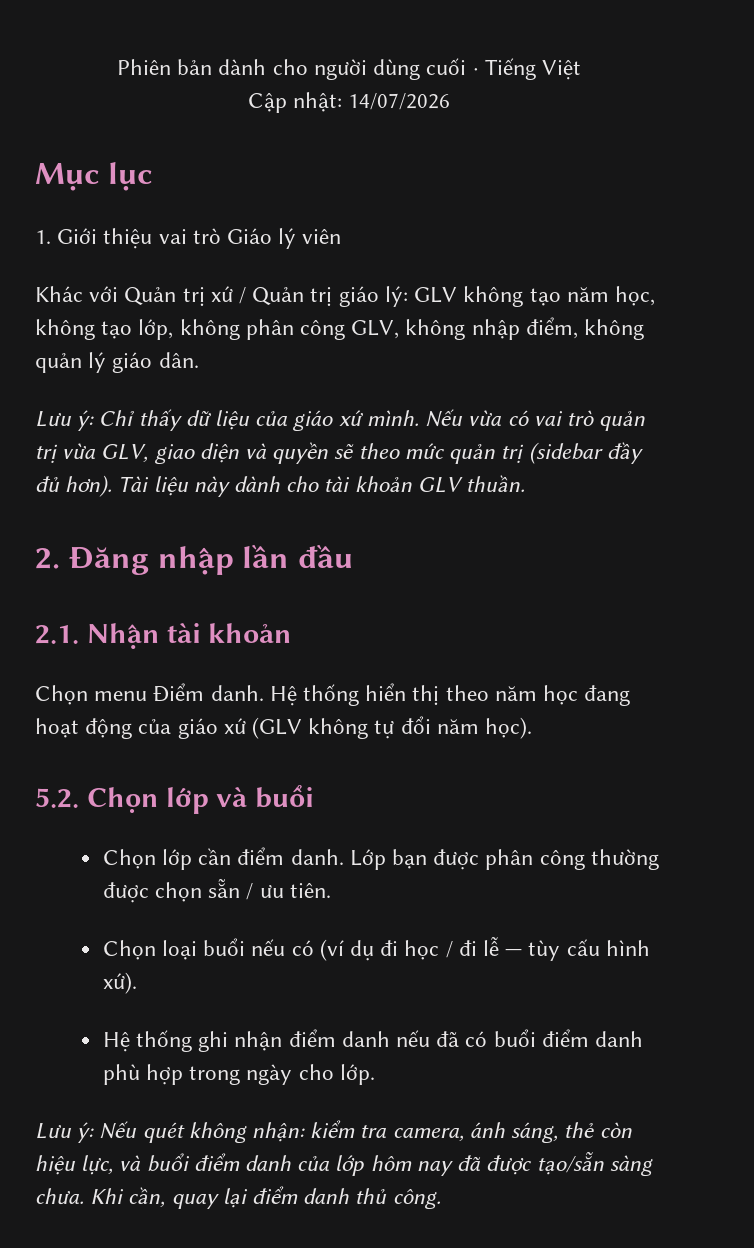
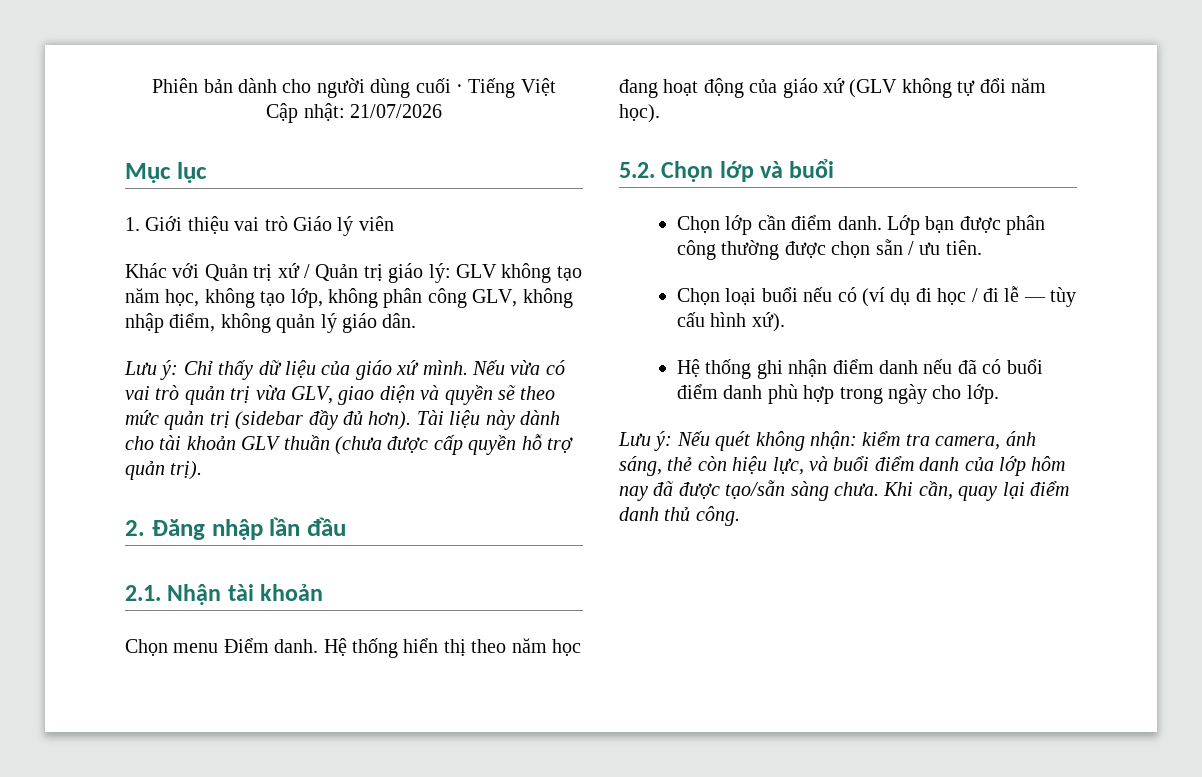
[348,93,451,110] 14/07/2026 -> [349,104,442,118] 21/07/2026
[466,475,526,492] thuần. -> [283,434,573,455] [125,461,203,480] thuần (chưa được cấp quyền hỗ trợ quản trị).

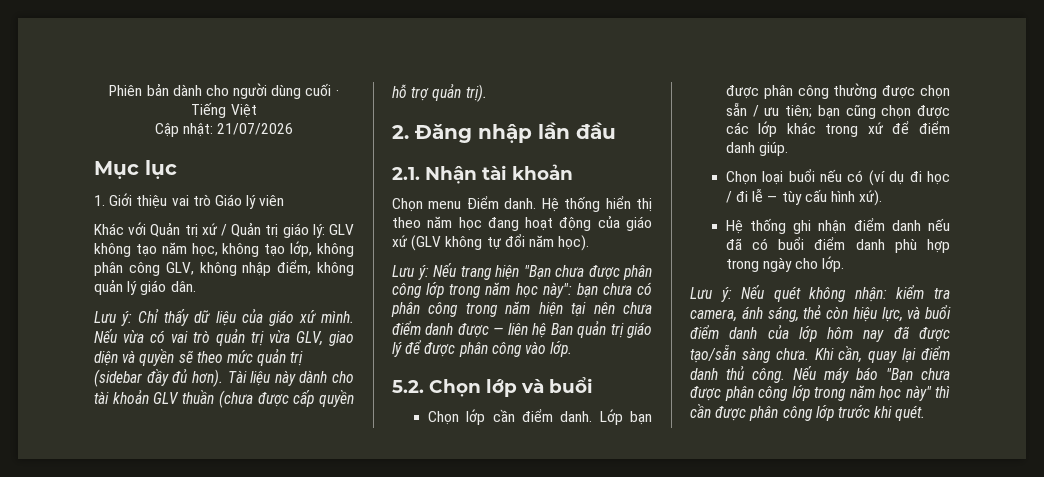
(660, 113) none -> [392,263,652,280] [392,282,652,298] [391,301,652,317] [392,320,652,338] [392,340,573,357] // Lưu ý: Nếu trang hiện "Bạn chưa được phân công lớp trong năm học này": bạn chưa có phân công trong năm hiện tại nên chưa điểm danh được — liên hệ Ban quản trị giáo lý để được phân công vào lớp.
[945,240,982,255] tiên. -> [785,104,950,119] [725,121,950,137] [725,142,789,156] tiên; bạn cũng chọn được các lớp khác trong xứ để điểm danh giúp.
(740, 516) none -> [793,366,950,383] [690,385,950,401] [690,404,926,421] Nếu máy báo "Bạn chưa được phân công lớp trong năm học này" thì cần được phân công lớp trước khi quét.

